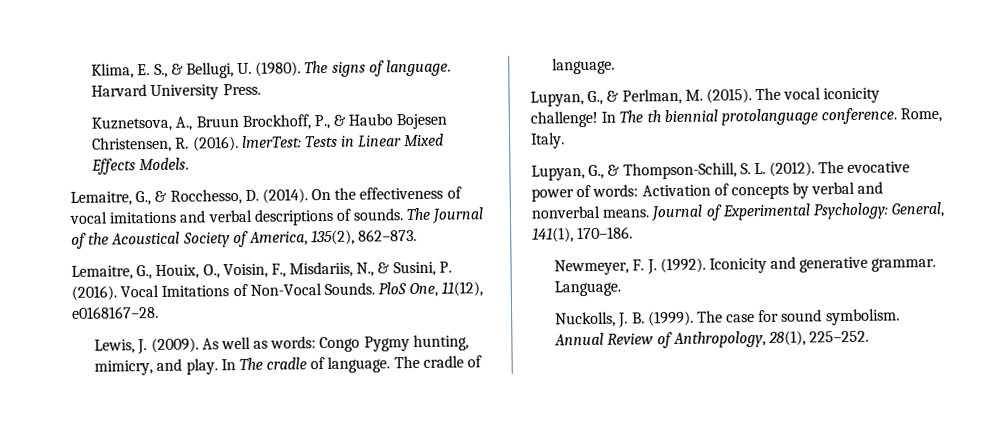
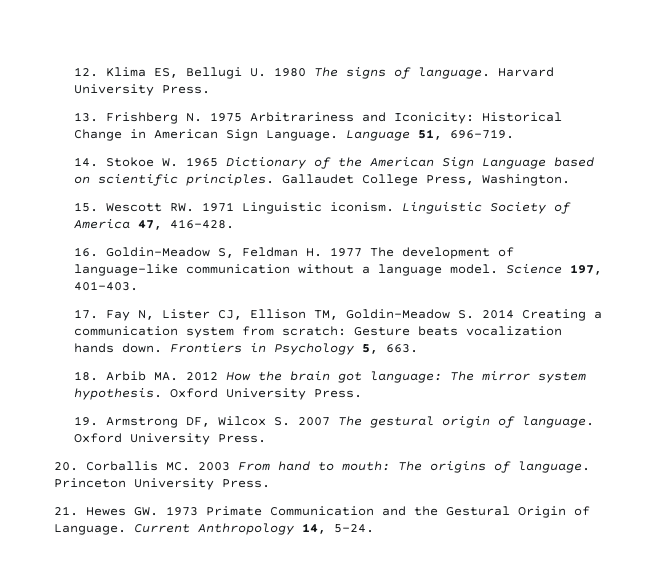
[91,61,302,79] Klima, E. S., & Bellugi, U. (1980). -> [74,67,307,79] 12. Klima ES, Bellugi U. 1980
[91,113,448,132] [92,133,445,153] [91,157,190,175] [70,186,462,206] [69,207,485,226] [71,228,418,249] [71,261,452,280] [71,281,484,301] [71,305,159,319] [94,334,469,355] [94,355,483,376] [552,57,616,75] [530,87,881,107] [530,107,943,128] [531,132,565,149] [531,161,911,181] [531,181,884,202] [531,201,945,222] [532,226,634,243] [554,256,937,276] [554,280,622,297] [555,308,900,328] [554,330,870,349] Kuznetsova, A., Bruun Brockhoff, P., & Haubo Bojesen Christensen, R. (2016). lmerTest: Tests in Linear Mixed Effects Models. // Lemaitre, G., & Rocchesso, D. (2014). On the effectiveness of vocal imitations and verbal descriptions of sounds. The Journal of the Acoustical Society of America, 135(2), 862–873. // Lemaitre, G., Houix, O., Voisin, F., Misdariis, N., & Susini, P. (2016). Vocal Imitations of Non-Vocal Sounds. PloS One, 11(12), e0168167–28. // Lewis, J. (2009). As well as words: Congo Pygmy hunting, mimicry, and play. In The cradle of language. The cradle of language. // Lupyan, G., & Perlman, M. (2015). The vocal iconicity challenge! In The th biennial protolanguage conference. Rome, Italy. // Lupyan, G., & Thompson-Schill, S. L. (2012). The evocative power of words: Activation of concepts by verbal and nonverbal means. Journal of Experimental Psychology: General, 141(1), 170–186. // Newmeyer, F. J. (1992). Iconicity and generative grammar. Language. // Nuckolls, J. B. (1999). The case for sound symbolism. Annual Review of Anthropology, 28(1), 225–252. -> [74,112,563,124] [74,129,515,141] [74,157,595,169] [74,174,571,186] [74,202,572,214] [74,219,235,230] [74,247,515,259] [74,264,603,276] [74,281,139,291] [74,309,603,321] [74,326,563,338] [74,343,419,355] [74,371,587,383] [74,388,363,400] [74,416,595,428] [74,433,267,445] [54,461,590,473] [54,478,270,490] [54,506,590,518] [54,523,374,535] 13. Frishberg N. 1975 Arbitrariness and Iconicity: Historical Change in American Sign Language. Language 51, 696–719. // 14. Stokoe W. 1965 Dictionary of the American Sign Language based on scientific principles. Gallaudet College Press, Washington. // 15. Wescott RW. 1971 Linguistic iconism. Linguistic Society of America 47, 416–428. // 16. Goldin-Meadow S, Feldman H. 1977 The development of language-like communication without a language model. Science 197, 401–403. // 17. Fay N, Lister CJ, Ellison TM, Goldin-Meadow S. 2014 Creating a communication system from scratch: Gesture beats vocalization hands down. Frontiers in Psychology 5, 663. // 18. Arbib MA. 2012 How the brain got language: The mirror system hypothesis. Oxford University Press. // 19. Armstrong DF, Wilcox S. 2007 The gestural origin of language. Oxford University Press. // 20. Corballis MC. 2003 From hand to mouth: The origins of language. Princeton University Press. // 21. Hewes GW. 1973 Primate Communication and the Gestural Origin of Language. Current Anthropology 14, 5–24.

